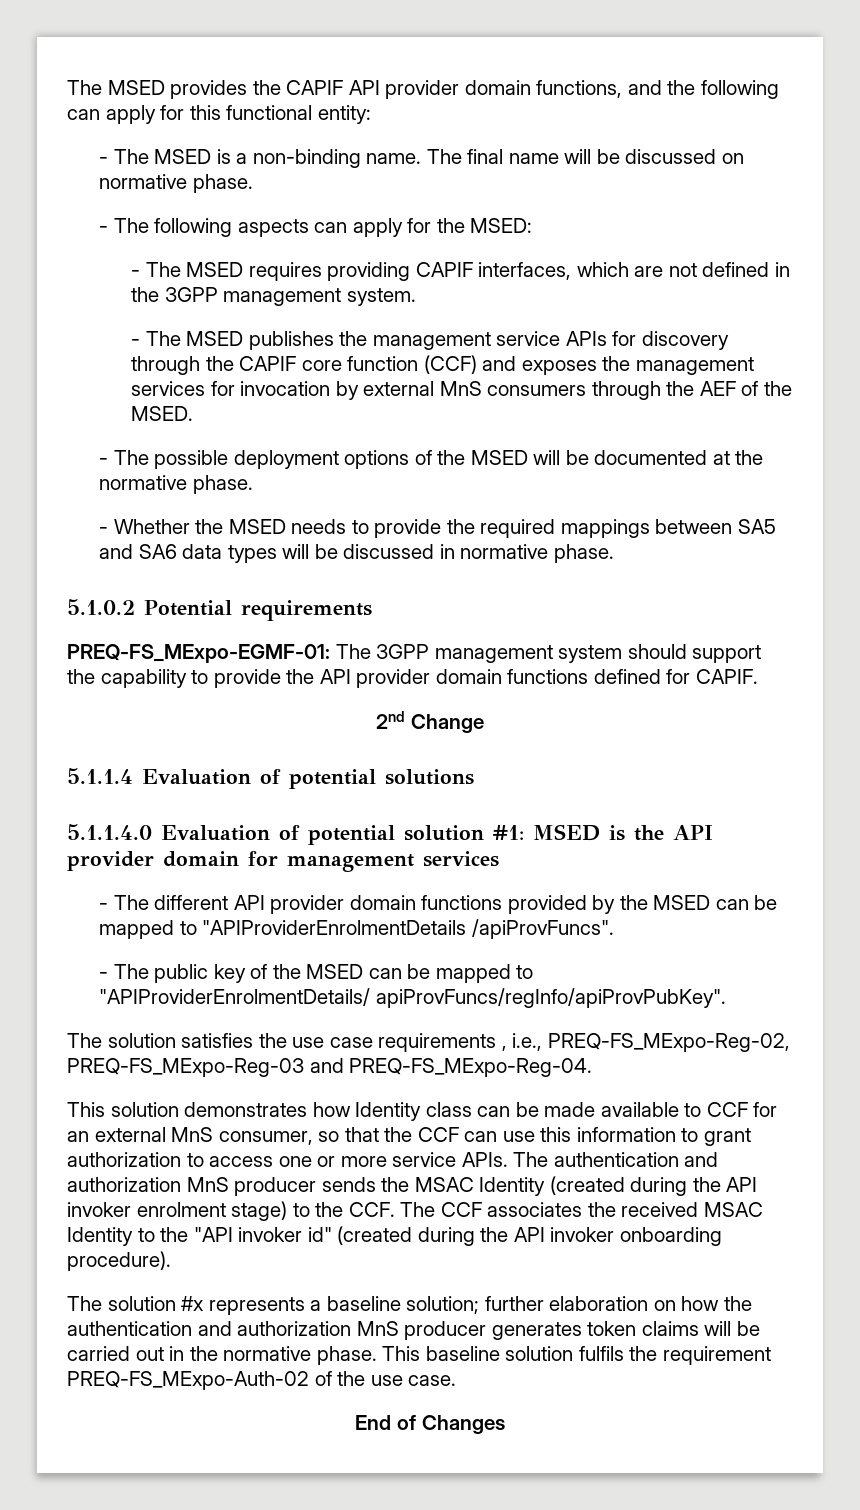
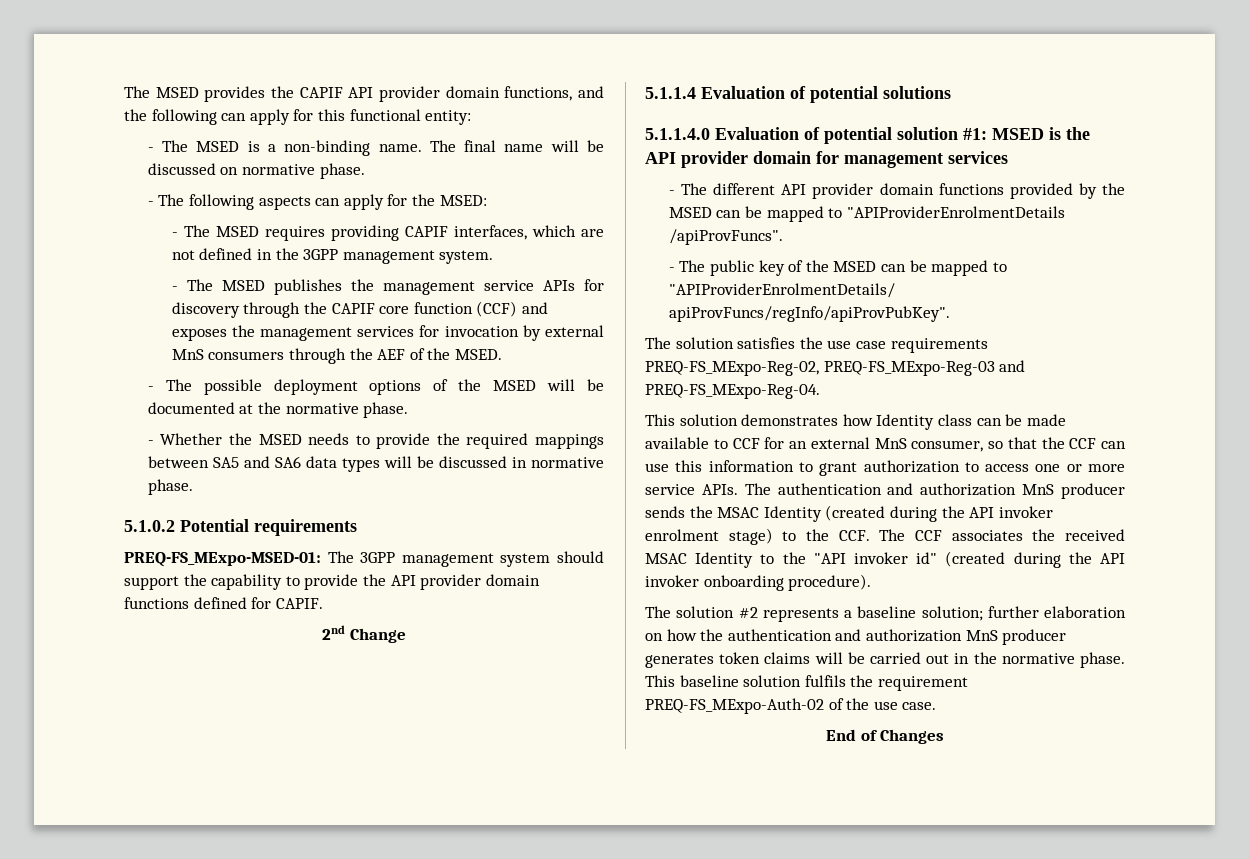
[67,644,330,663] PREQ-FS_MExpo-EGMF-01: -> [124,552,321,567] PREQ-FS_MExpo-MSED-01:
[501,1033,543,1051] , i.e., -> (988, 345) none
[181,1296,205,1311] #x -> [738,607,758,618] #2

